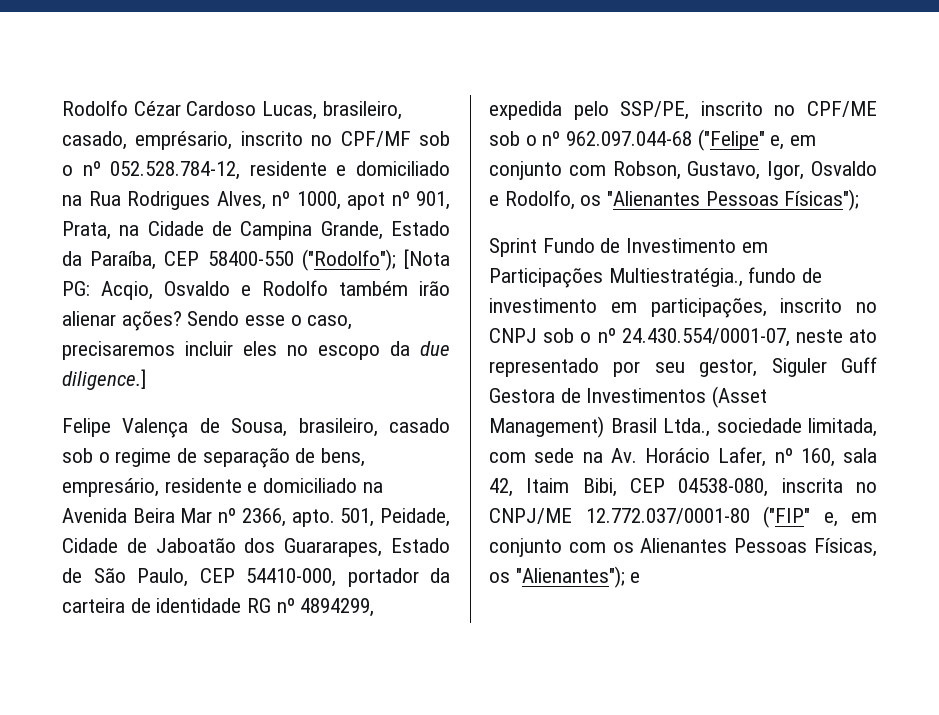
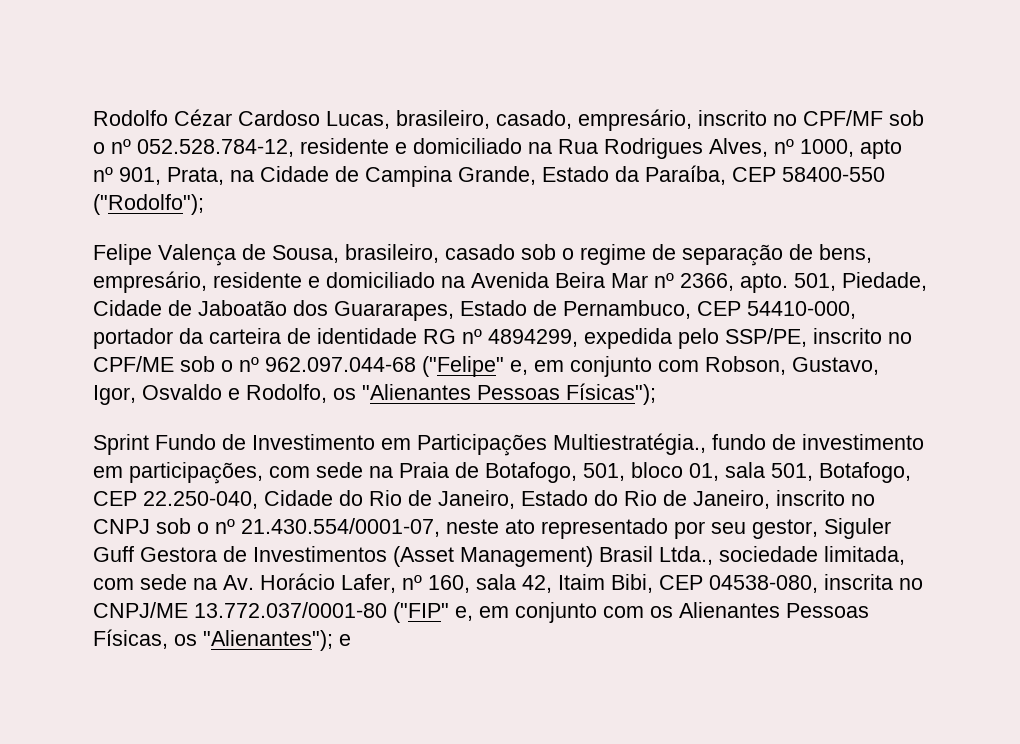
[135,131,233,150] emprésario, -> [578,109,692,131] empresário,
[347,192,385,210] apot -> [860,139,902,159] apto
[403,249,450,269] [62,280,450,300] [62,311,353,331] [62,341,450,360] [62,369,146,390] [Nota PG: Acqio, Osvaldo e Rodolfo também irão alienar ações? Sendo esse o caso, precisaremos incluir eles no escopo da due diligence.] -> (204, 204) none
[380,508,450,527] Peidade, -> [842,272,927,291] Piedade,
[93,568,188,587] São Paulo, -> [563,300,691,319] Pernambuco,
(767, 308) none -> [269,462,911,483] [93,490,770,509] com sede na Praia de Botafogo, 501, bloco 01, sala 501, Botafogo, CEP 22.250-040, Cidade do Rio de Janeiro, Estado do Rio de Janeiro,
[621,328,790,347] 24.430.554/0001-07, -> [241,518,440,537] 21.430.554/0001-07,
[585,508,750,524] 12.772.037/0001-80 -> [194,602,387,618] 13.772.037/0001-80

